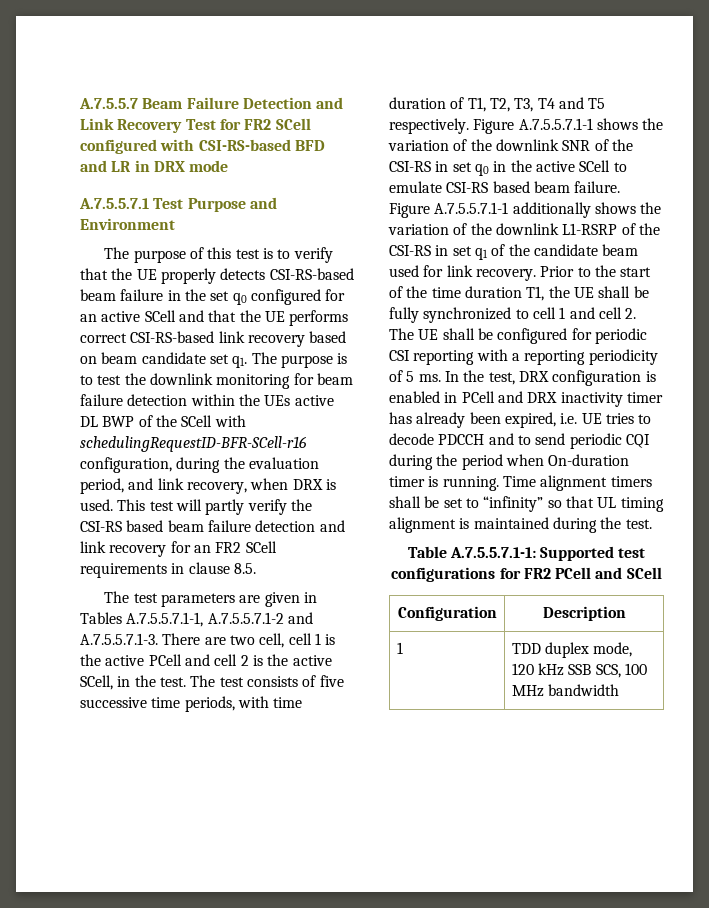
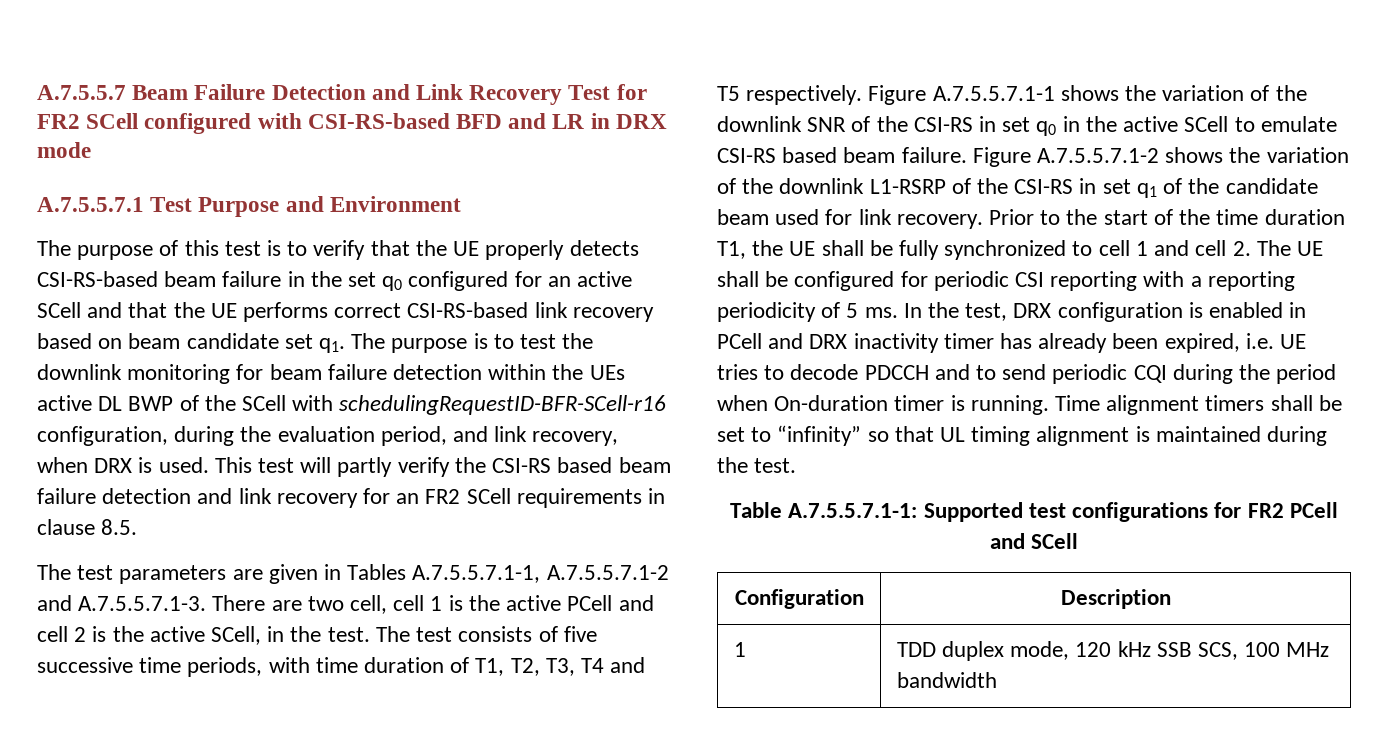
[434,202,591,218] A.7.5.5.7.1-1 additionally -> [1037,148,1160,163] A.7.5.5.7.1-2

